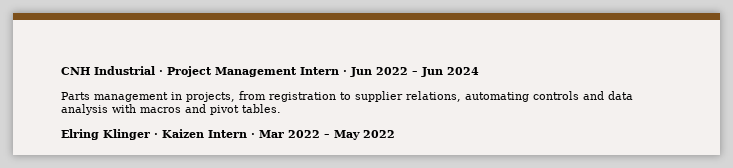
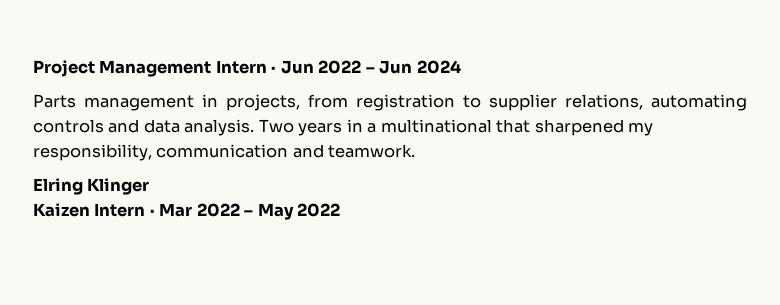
[61,66,163,75] CNH Industrial · -> (33, 68) none
[61,104,281,115] analysis with macros and pivot tables. -> [184,119,654,136] [33,144,416,161] analysis. Two years in a multinational that sharpened my responsibility, communication and teamwork.
[154,133,158,138] · -> (150, 186) //

